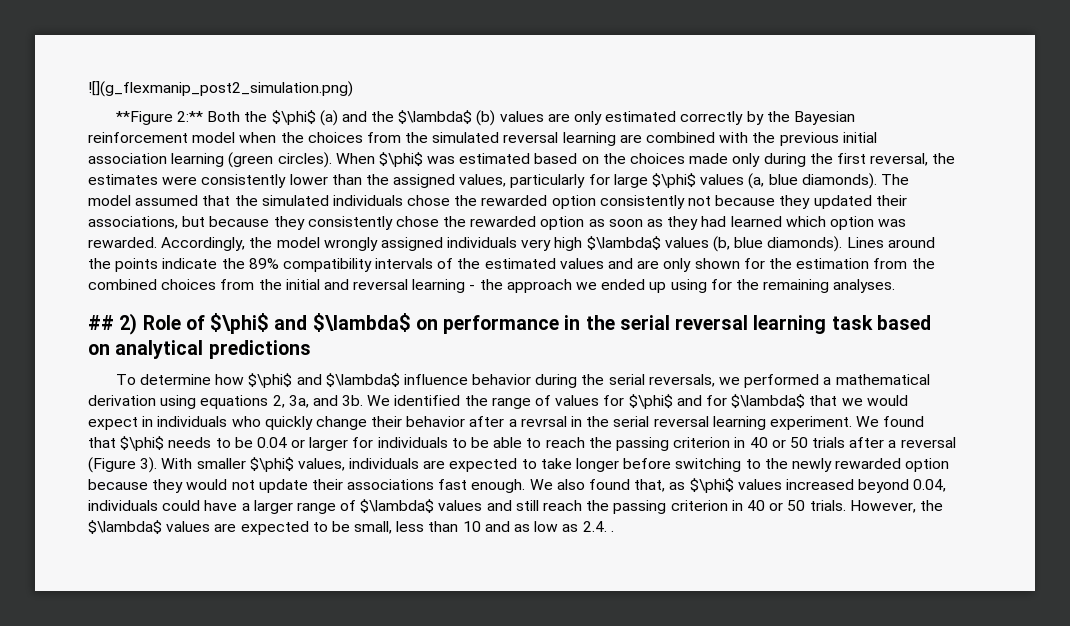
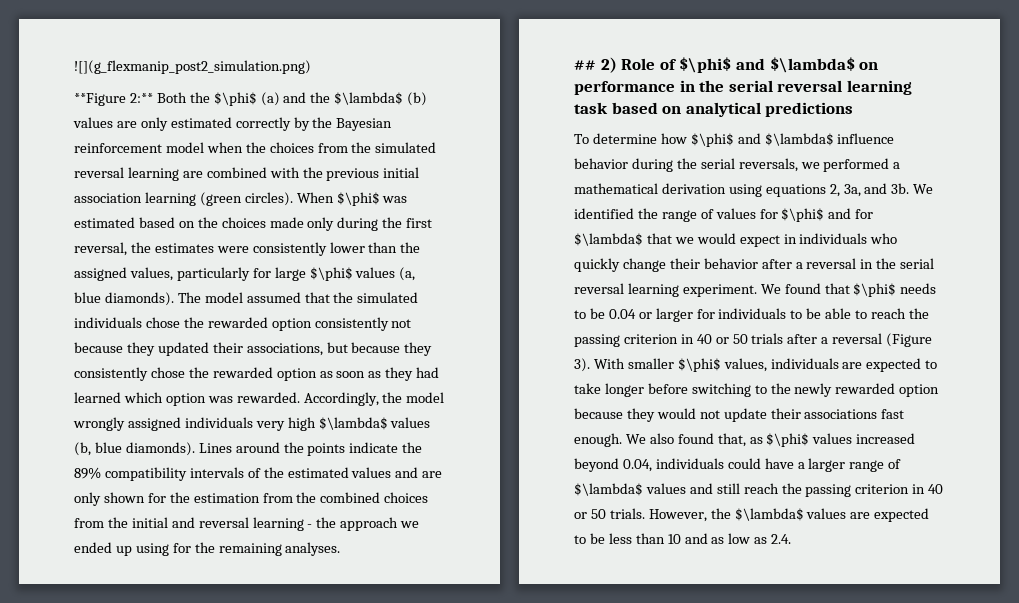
[520,416,567,427] revrsal -> [806,258,857,269] reversal
[354,521,393,534] small, -> (605, 538) none
[610,530,614,532] . -> (792, 539) none

